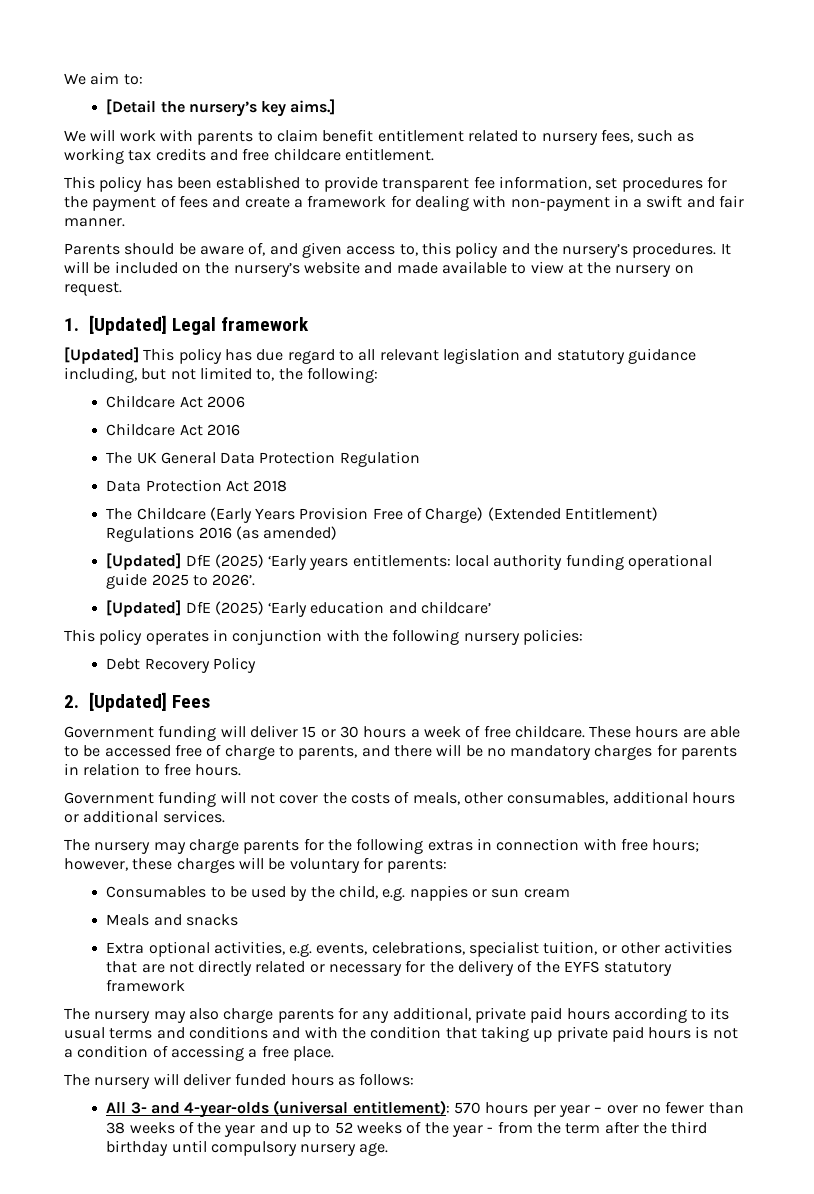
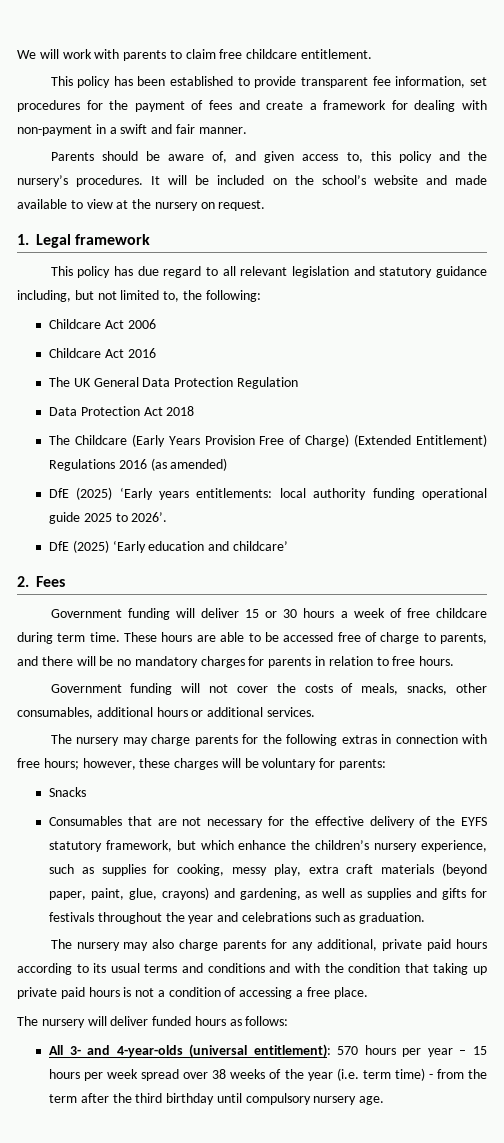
[64,72,143,85] [106,99,336,117] [64,130,86,142] We aim to: // [Detail the nursery’s key aims.] // We -> [17,50,36,59] We
[322,129,695,145] [64,148,238,164] benefit entitlement related to nursery fees, such as working tax credits and -> (216, 54) none
[233,263,300,277] nursery’s -> [321,175,366,185] school’s
[88,315,167,335] [Updated] -> (29, 239) none
[64,347,139,364] [Updated] -> (151, 239) none
[106,553,182,570] [Updated] -> (228, 464) none
[106,600,182,617] [Updated] -> (168, 517) none
[64,629,583,645] [106,657,256,673] // This policy operates in conjunction with the following nursery policies: // Debt Recovery Policy -> (288, 546) none
[88,692,167,712] [Updated] -> (29, 581) none
[514,725,585,738] childcare. -> [435,608,487,618] [17,632,120,644] childcare during term time.
(460, 798) none -> [407,683,448,695] snacks,
(448, 866) none -> [48,787,86,797] // Snacks
[210,885,570,901] [106,914,238,926] [106,941,733,957] [106,960,325,976] to be used by the child, e.g. nappies or sun cream // Meals and snacks // Extra optional activities, e.g. events, celebrations, specialist tuition, or other activities that are not directly related or -> [127,816,202,826] that are not
(454, 967) none -> [314,816,364,826] effective
[106,979,186,992] framework -> [105,840,487,852] [48,863,487,876] [48,887,488,900] [48,912,426,924] framework, but which enhance the children’s nursery experience, such as supplies for cooking, messy play, extra craft materials (beyond paper, paint, glue, crayons) and gardening, as well as supplies and gifts for festivals throughout the year and celebrations such as graduation.
[606,1101,744,1114] over no fewer than -> [473,1046,487,1055] [48,1069,209,1081] 15 hours per week spread over
[259,1121,484,1137] and up to 52 weeks of the year -> [336,1068,425,1081] (i.e. term time)

